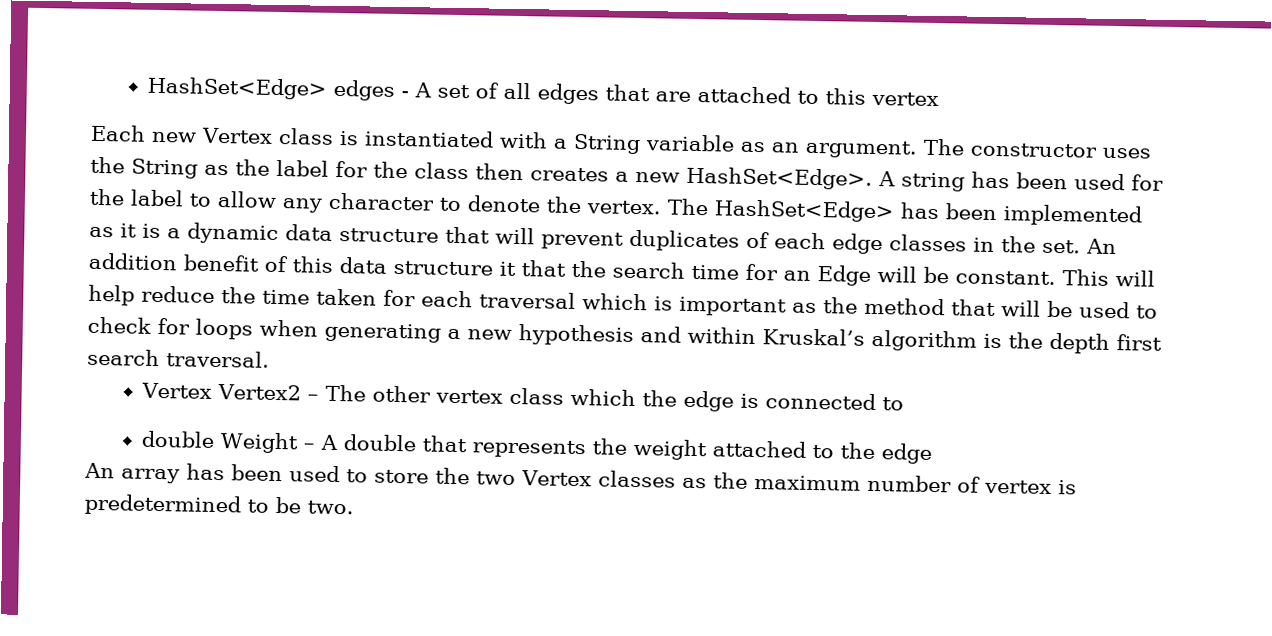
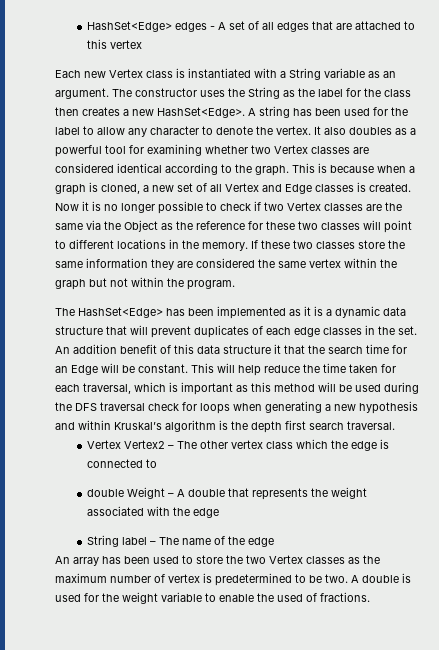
(661, 207) none -> [314,126,416,135] [55,144,369,157] [55,163,415,176] [55,182,411,195] [55,201,402,214] [55,220,412,233] [55,239,405,251] [55,258,397,270] [55,277,235,290] It also doubles as a powerful tool for examining whether two Vertex classes are considered identical according to the graph. This is because when a graph is cloned, a new set of all Vertex and Edge classes is created. Now it is no longer possible to check if two Vertex classes are the same via the Object as the reference for these two classes will point to different locations in the memory. If these two classes store the same information they are considered the same vertex within the graph but not within the program. //
[479,291,576,309] traversal -> [83,383,131,394] traversal,
[823,297,1158,319] the method that will be used to -> [251,382,419,394] [55,402,145,411] this method will be used during the DFS traversal
[712,440,835,459] attached to -> [86,506,219,518] [86,535,225,547] associated with the edge // String label – The name of
(354, 507) none -> [351,573,411,583] [55,592,370,604] A double is used for the weight variable to enable the used of fractions.

